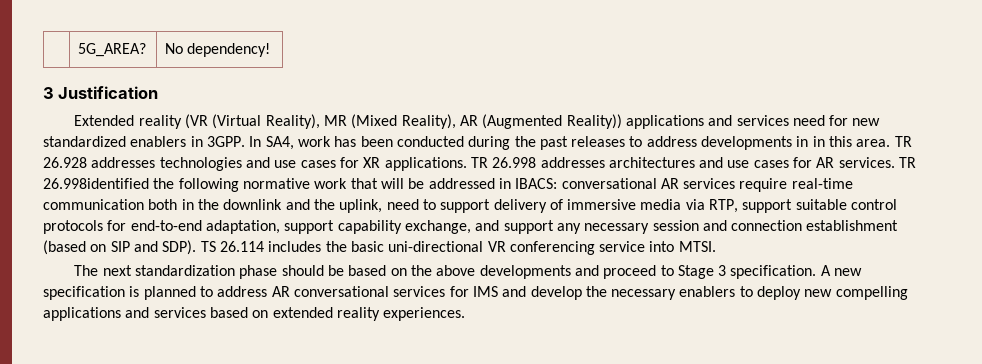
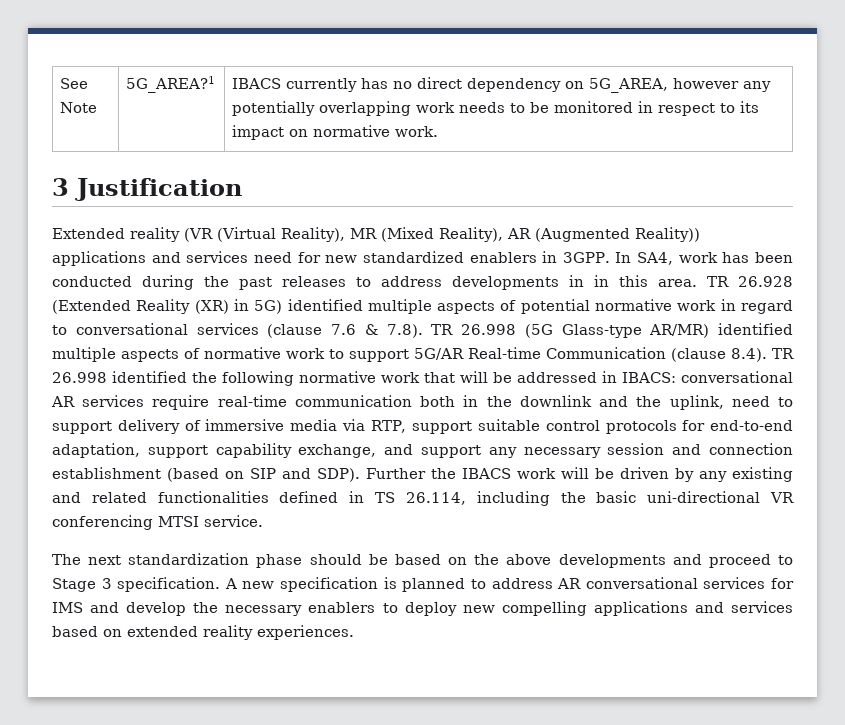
[78,43,147,57] [165,43,271,57] | 5G_AREA? | No dependency! -> [59,78,88,89] [59,102,97,113] [125,76,215,93] [231,77,771,93] [231,101,759,116] [231,125,438,140] See Note | 5G_AREA?1 | IBACS currently has no direct dependency on 5G_AREA, however any potentially overlapping work needs to be monitored in respect to its impact on normative work.
[91,157,917,171] [43,178,149,189] addresses technologies and use cases for XR applications. TR 26.998 addresses architectures and use cases for AR services. TR 26.998identified -> [52,299,793,314] [52,323,793,338] [52,347,794,362] [52,371,187,383] (Extended Reality (XR) in 5G) identified multiple aspects of potential normative work in regard to conversational services (clause 7.6 & 7.8). TR 26.998 (5G Glass-type AR/MR) identified multiple aspects of normative work to support 5G/AR Real-time Communication (clause 8.4). TR 26.998 identified
[200,241,322,252] TS 26.114 includes -> [366,467,793,482] [52,491,550,506] Further the IBACS work will be driven by any existing and related functionalities defined in TS 26.114, including
[599,241,716,252] service into MTSI. -> [158,515,263,527] MTSI service.

